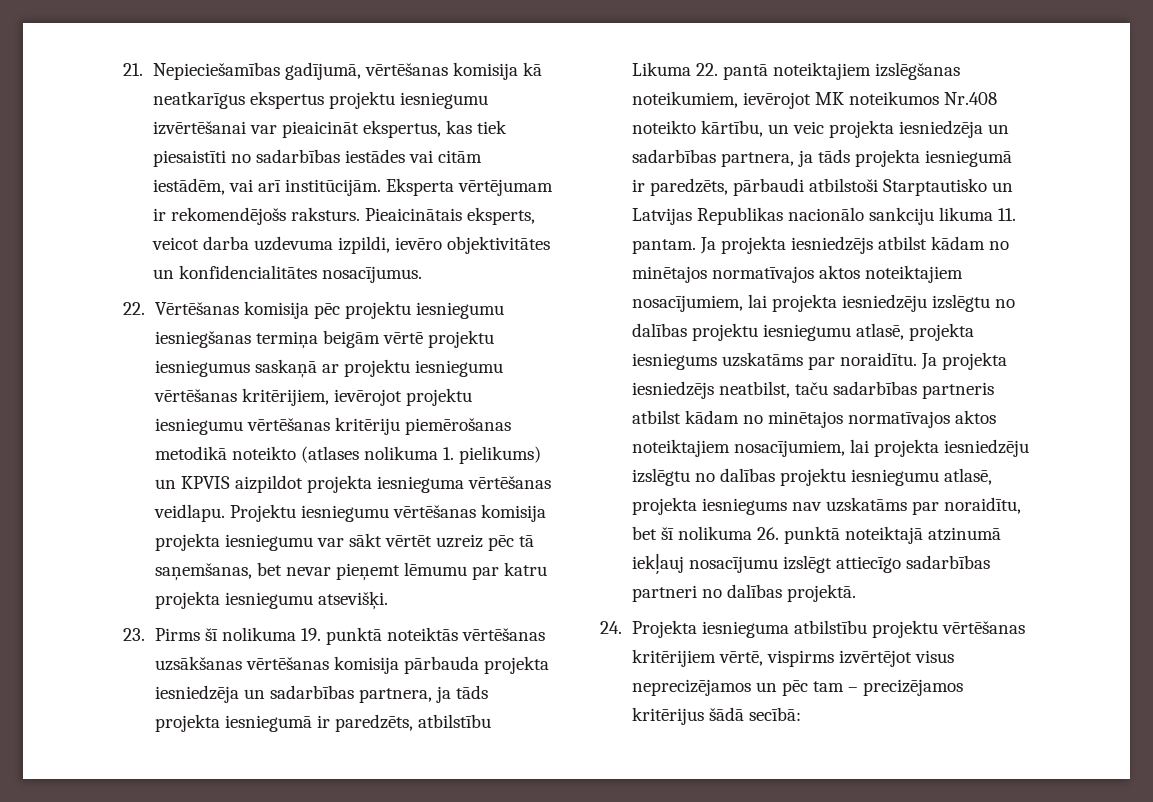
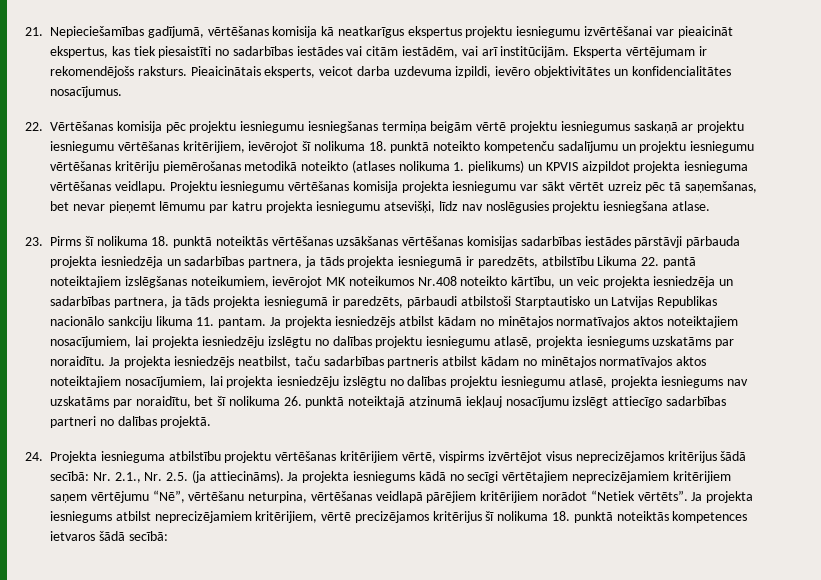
(402, 397) none -> [302,141,636,153] šī nolikuma 18. punktā noteikto kompetenču sadalījumu un
[317,591,388,610] atsevišķi. -> [384,201,710,213] atsevišķi, līdz nav noslēgusies projektu iesniegšana atlase.
[300,628,321,641] 19. -> [151,236,170,246] 18.
[333,656,399,674] komisija -> [467,236,683,248] komisijas sadarbības iestādes pārstāvji
[755,679,964,696] [631,707,704,725] un pēc tam – precizējamos kritērijus -> [667,451,747,463] [50,470,731,483] [50,490,754,503] [50,511,748,523] [50,531,95,541] kritērijus šādā secībā: Nr. 2.1., Nr. 2.5. (ja attiecināms). Ja projekta iesniegums kādā no secīgi vērtētajiem neprecizējamiem kritērijiem saņem vērtējumu “Nē”, vērtēšanu neturpina, vērtēšanas veidlapā pārējiem kritērijiem norādot “Netiek vērtēts”. Ja projekta iesniegums atbilst neprecizējamiem kritērijiem, vērtē precizējamos kritērijus šī nolikuma 18. punktā noteiktās kompetences ietvaros

